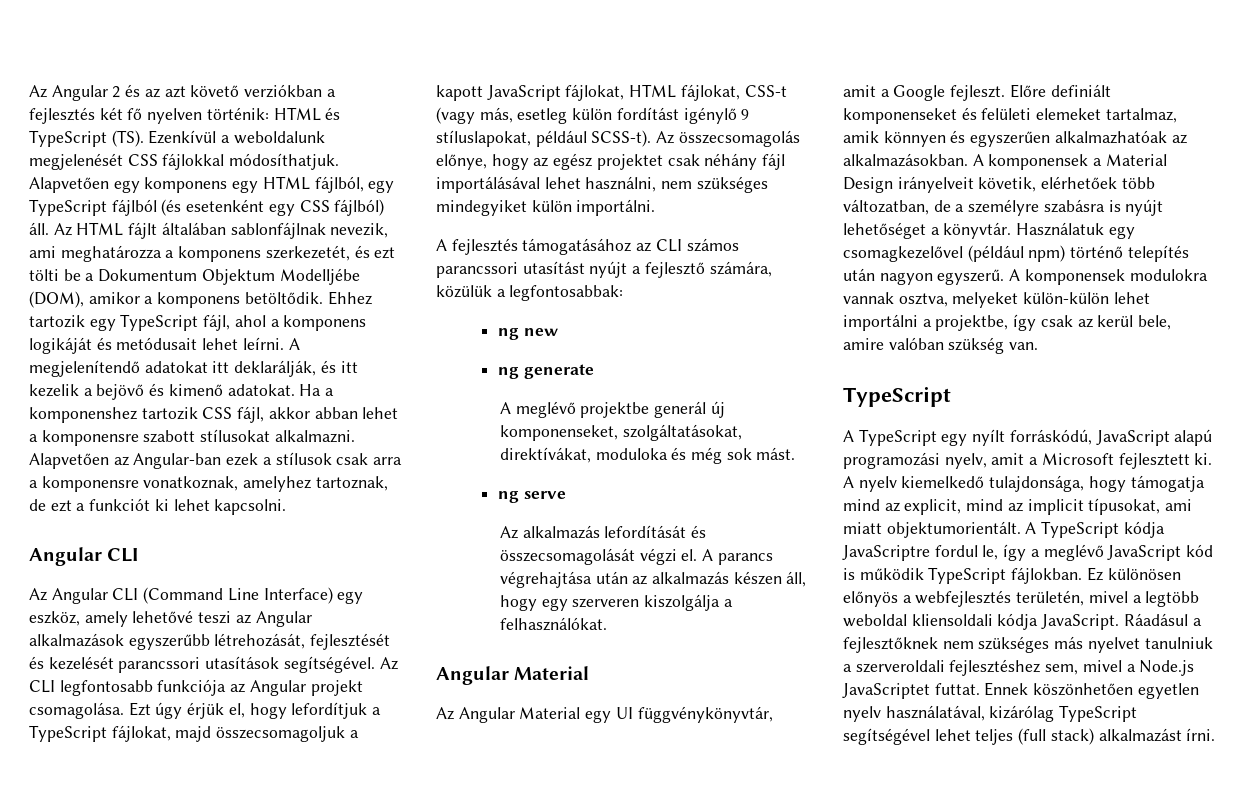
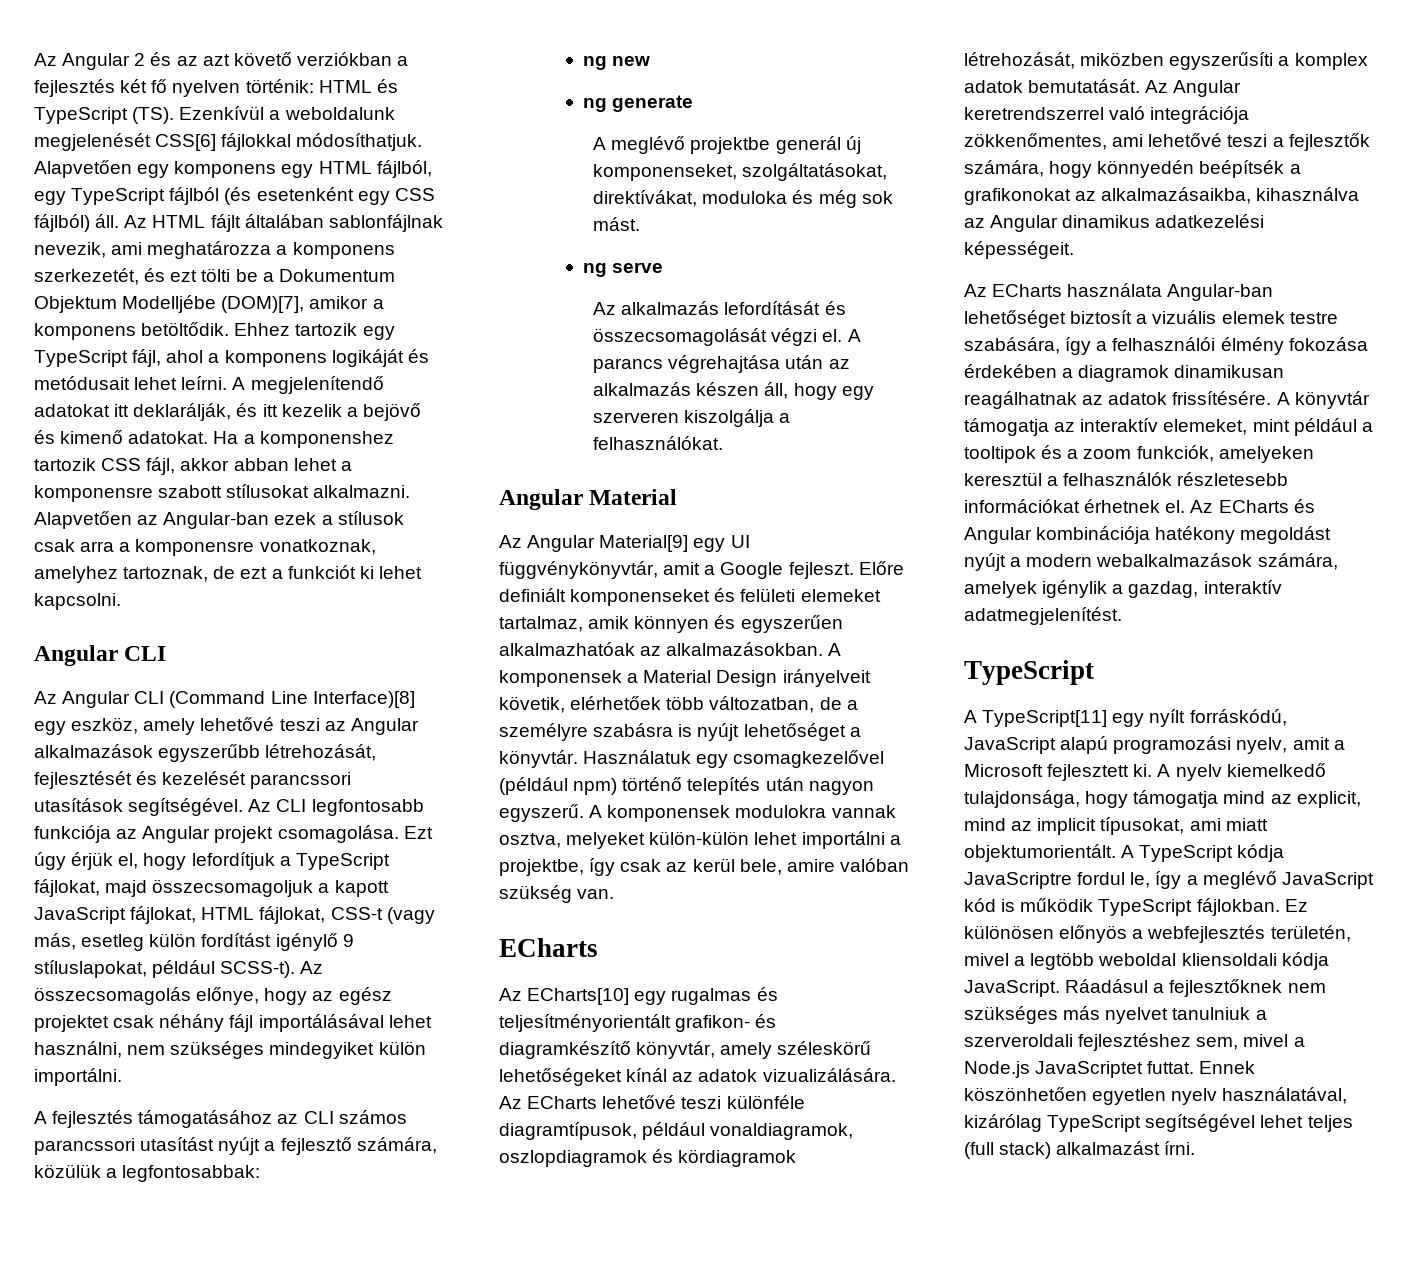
[127,154,158,166] CSS -> [155,134,217,151] CSS[6]
[29,291,84,308] (DOM), -> [221,296,305,313] (DOM)[7],
[263,587,333,604] Interface) -> [312,691,415,708] Interface)[8]
[519,707,581,719] Material -> [599,535,689,552] Material[9]
(1039, 346) none -> [499,938,598,957] [499,987,778,1005] [499,1014,777,1032] [499,1041,872,1059] [499,1068,896,1086] [499,1095,805,1109] [499,1122,854,1140] [499,1149,797,1167] [964,52,1368,70] [964,79,1242,97] [964,106,1250,124] [964,133,1370,151] [964,160,1301,178] [964,187,1360,205] [964,214,1265,232] [964,241,1074,259] [964,283,1274,301] [964,310,1338,328] [964,337,1368,355] [964,364,1285,382] [964,391,1370,409] [964,418,1373,436] [964,445,1314,463] [964,472,1289,486] [964,499,1315,513] [964,526,1332,544] [964,553,1338,571] [964,580,1282,598] [964,607,1122,625] // ECharts // Az ECharts[10] egy rugalmas és teljesítményorientált grafikon- és diagramkészítő könyvtár, amely széleskörű lehetőségeket kínál az adatok vizualizálására. Az ECharts lehetővé teszi különféle diagramtípusok, például vonaldiagramok, oszlopdiagramok és kördiagramok létrehozását, miközben egyszerűsíti a komplex adatok bemutatását. Az Angular keretrendszerrel való integrációja zökkenőmentes, ami lehetővé teszi a fejlesztők számára, hogy könnyedén beépítsék a grafikonokat az alkalmazásaikba, kihasználva az Angular dinamikus adatkezelési képességeit. // Az ECharts használata Angular-ban lehetőséget biztosít a vizuális elemek testre szabására, így a felhasználói élmény fokozása érdekében a diagramok dinamikusan reagálhatnak az adatok frissítésére. A könyvtár támogatja az interaktív elemeket, mint például a tooltipok és a zoom funkciók, amelyeken keresztül a felhasználók részletesebb információkat érhetnek el. Az ECharts és Angular kombinációja hatékony megoldást nyújt a modern webalkalmazások számára, amelyek igénylik a gazdag, interaktív adatmegjelenítést.
[858,429,937,446] TypeScript -> [982,710,1108,727] TypeScript[11]

